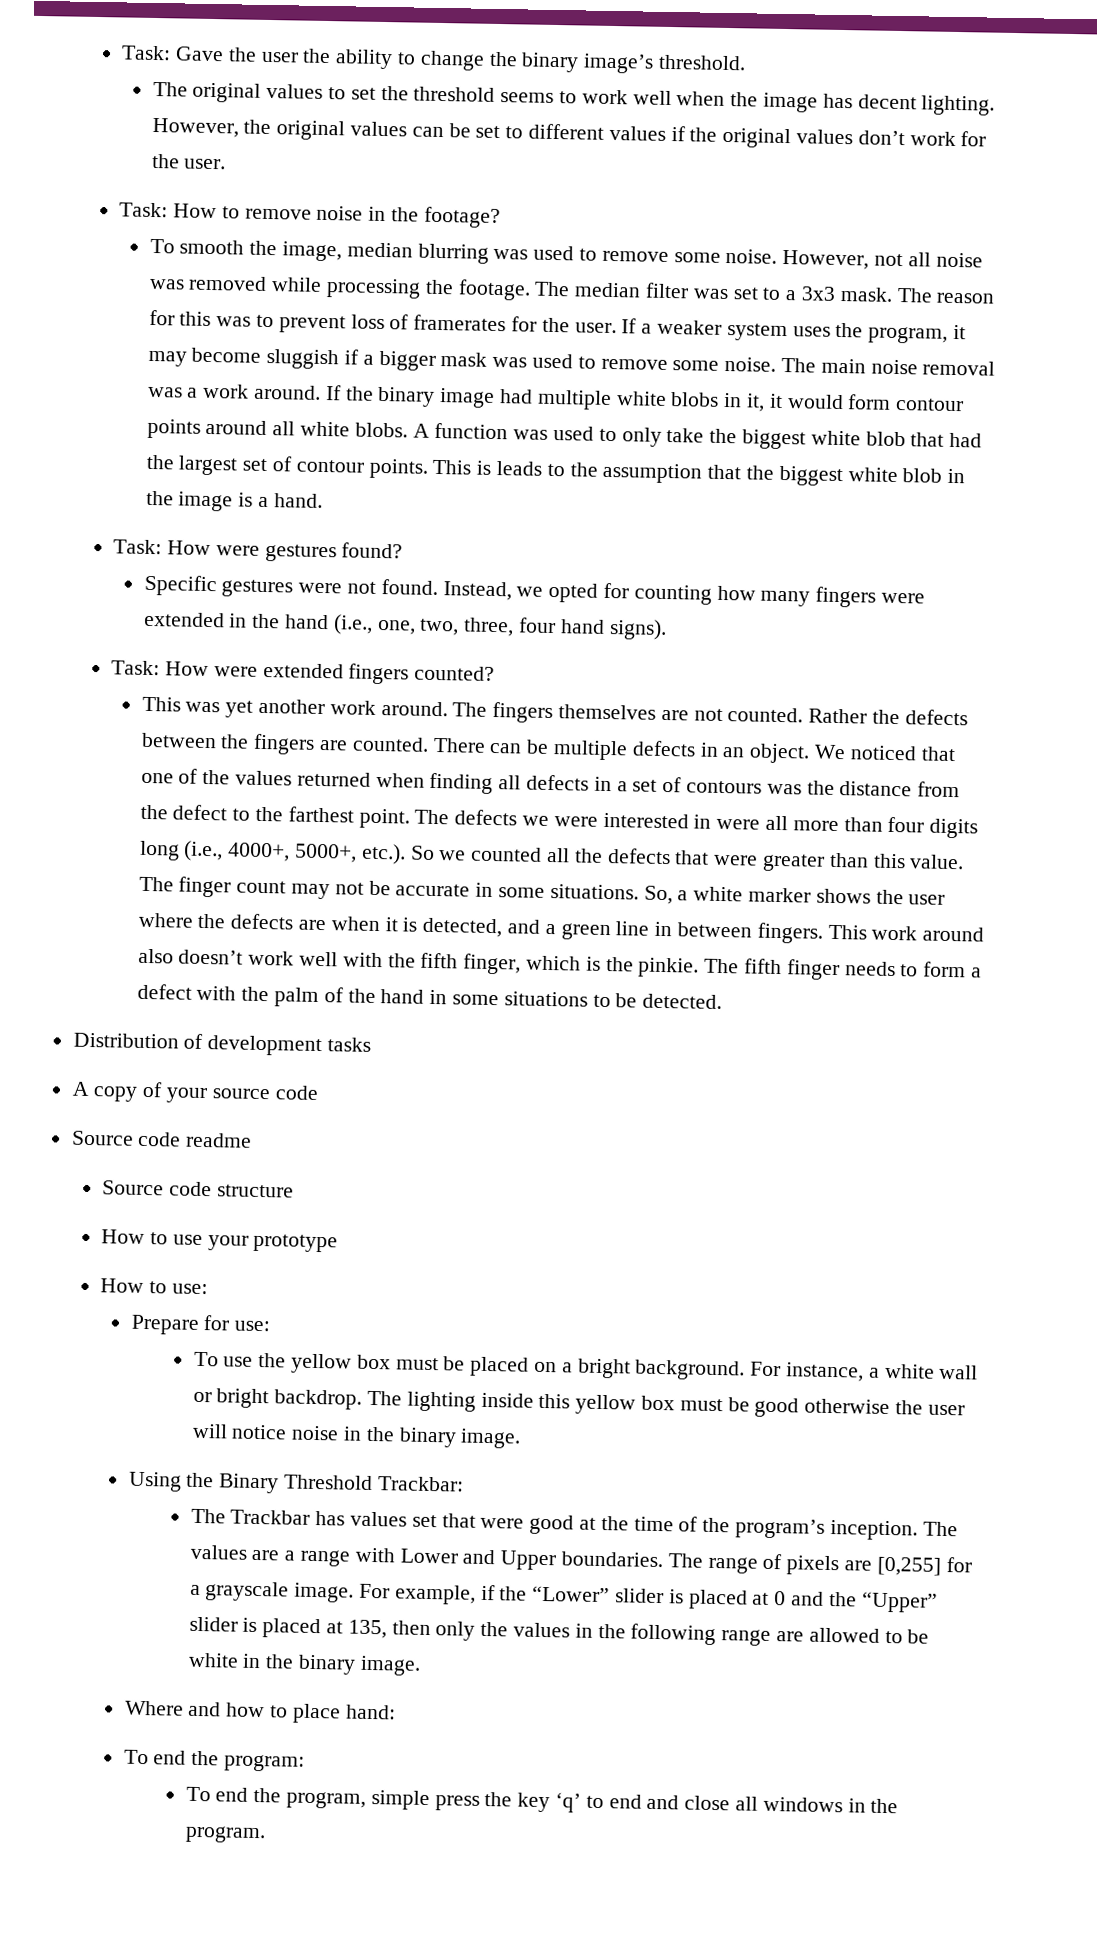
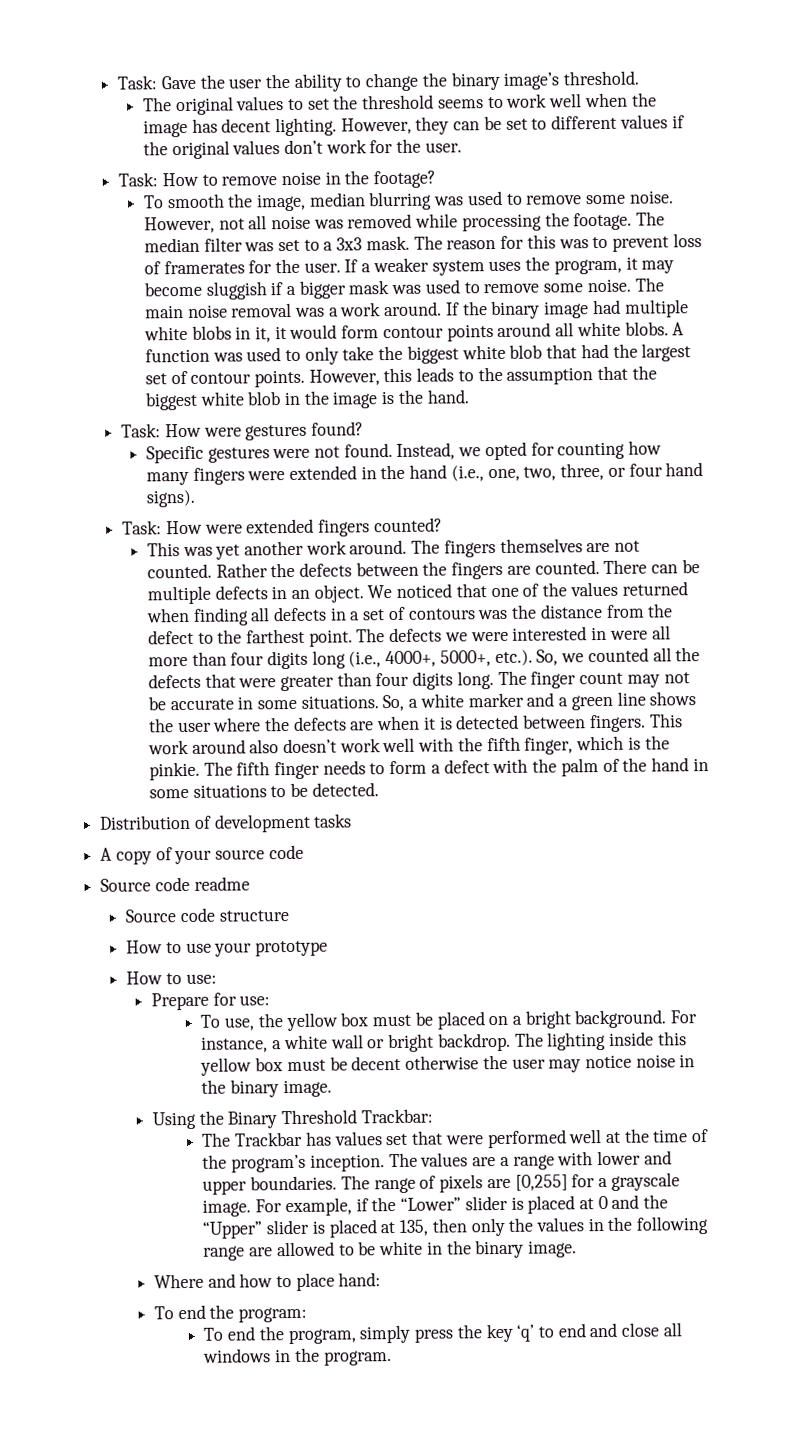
[243,119,407,141] the original values -> [415,116,450,135] they
[432,459,492,475] This is -> [308,367,413,386] However, this
[257,496,269,508] a -> [397,389,423,404] the
(515, 627) none -> [607,467,626,477] or
[410,845,435,860] So -> [536,649,559,666] So,
[872,853,965,870] this value. -> [375,671,494,690] four digits long.
(812, 895) none -> [526,691,646,711] and a green line
[422,917,673,941] detected, and a green line in -> [455,714,520,730] detected
[223,1356,254,1367] use -> [224,1017,256,1031] use,
[754,1397,800,1418] good -> [351,1055,402,1071] decent
[191,1423,228,1439] will -> [548,1059,582,1073] may
[529,1514,575,1535] good -> [486,1129,603,1149] performed well
[399,1548,557,1571] Lower and Upper -> [597,1150,672,1166] [202,1180,248,1195] lower and upper
[370,1790,430,1811] simple -> [359,1324,412,1344] simply

